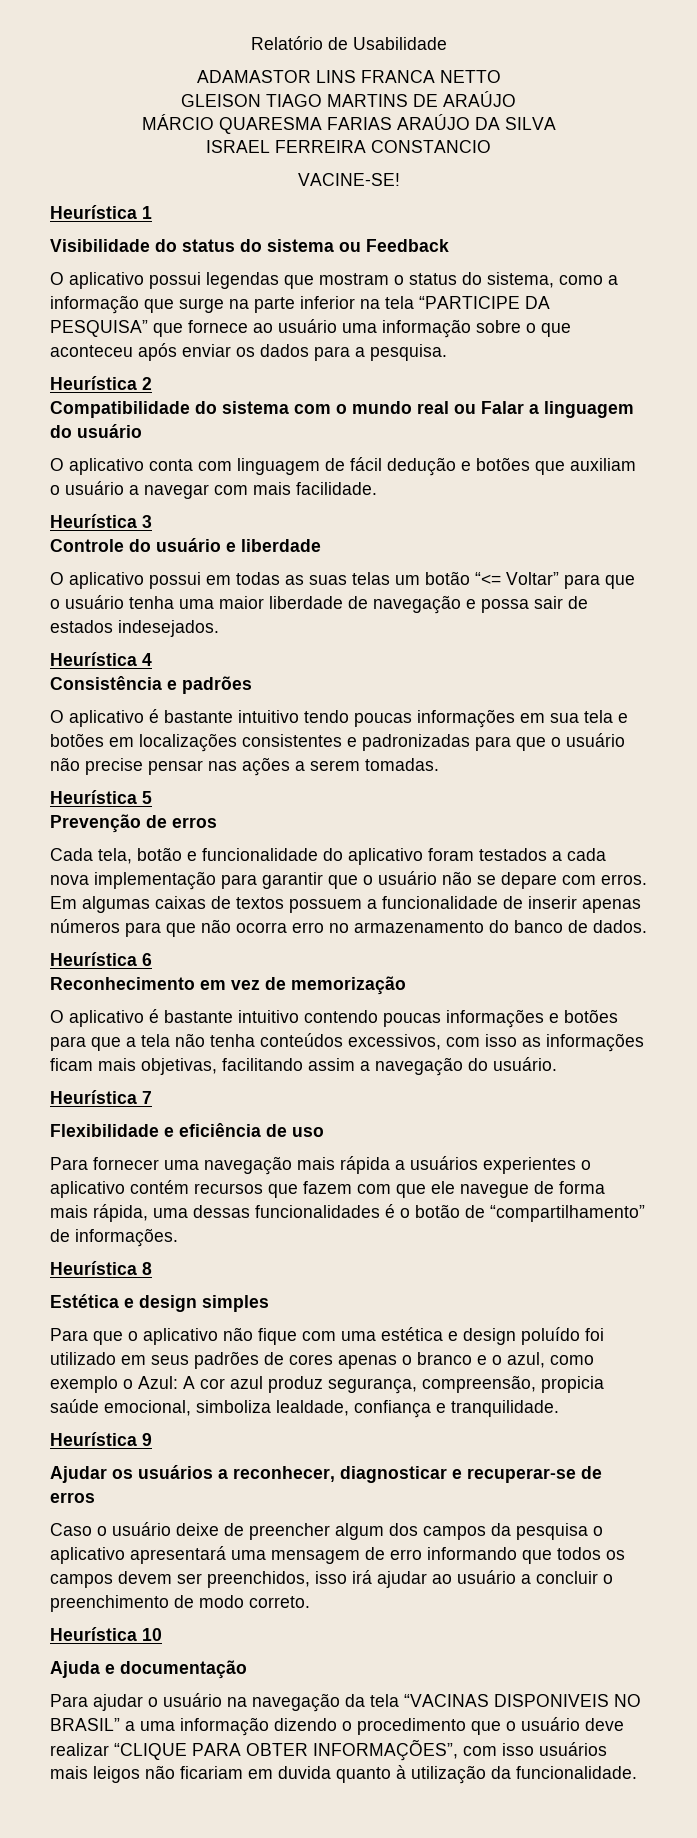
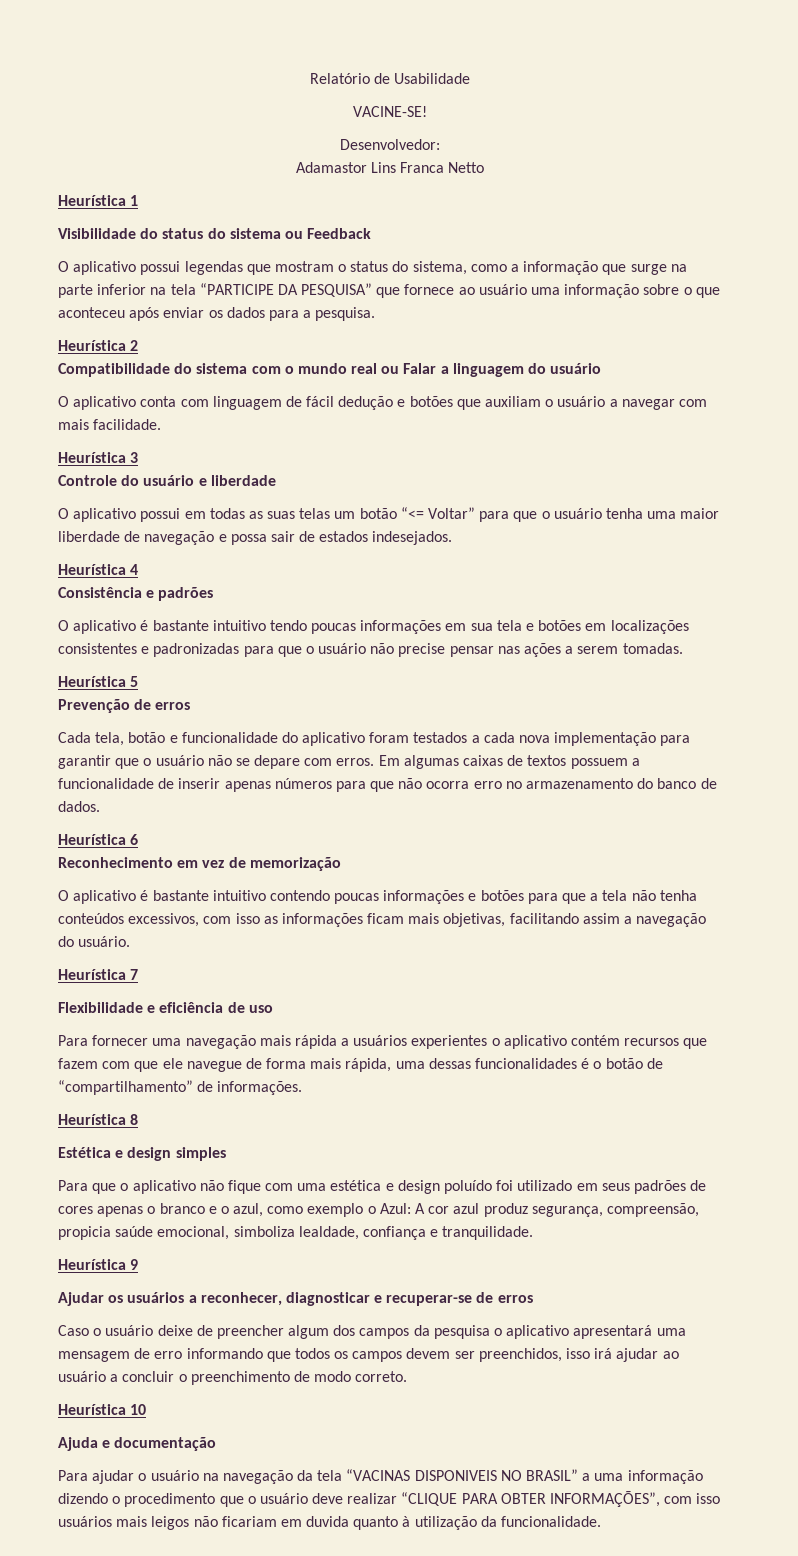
[196,70,501,83] [181,91,516,107] [141,114,556,134] [206,140,491,153] [297,173,400,186] ADAMASTOR LINS FRANCA NETTO // GLEISON TIAGO MARTINS DE ARAÚJO // MÁRCIO QUARESMA FARIAS ARAÚJO DA SILVA // ISRAEL FERREIRA CONSTANCIO // VACINE-SE! -> [353,106,427,117] [340,139,440,150] [295,162,485,173] VACINE-SE! // Desenvolvedor: // Adamastor Lins Franca Netto

